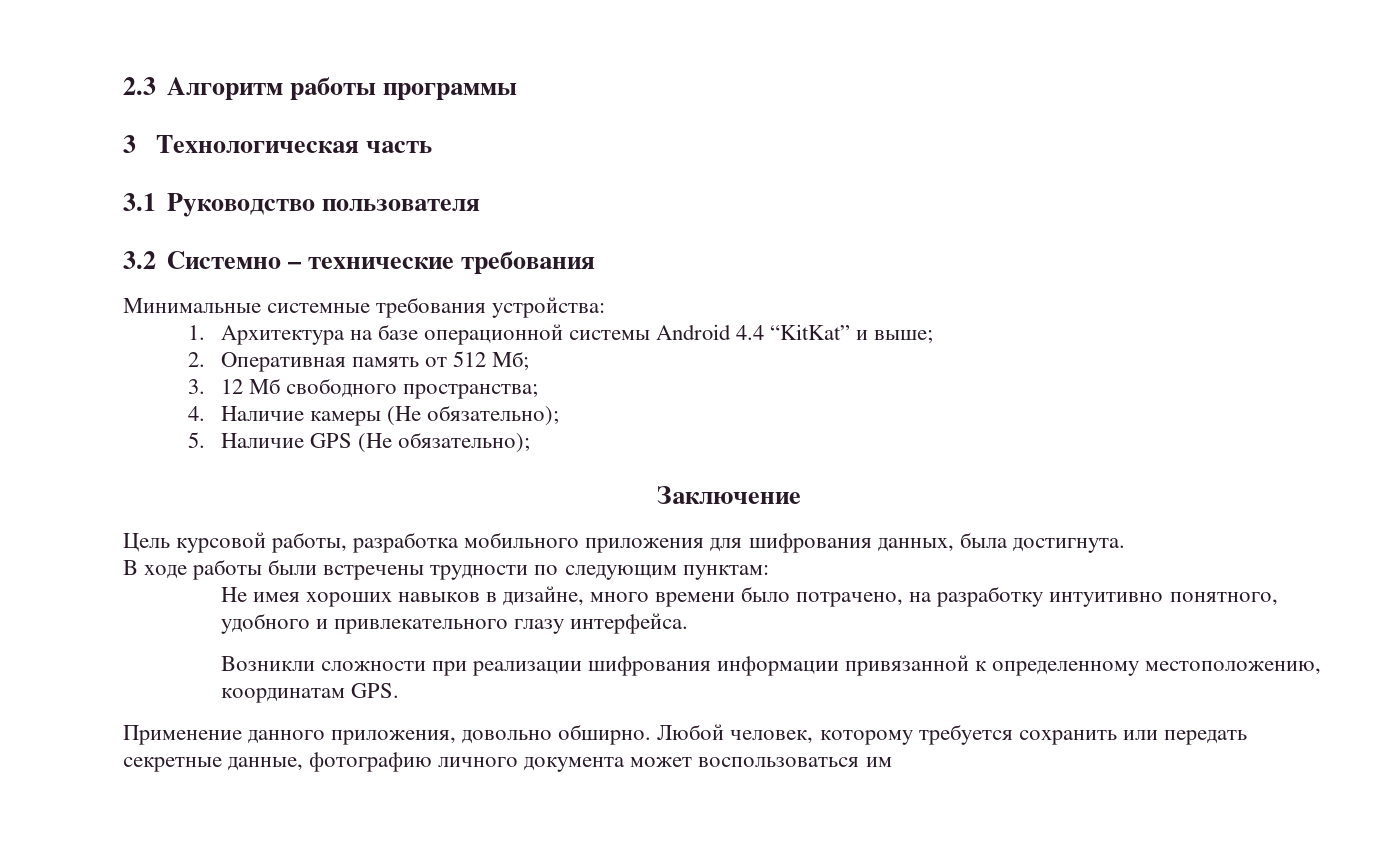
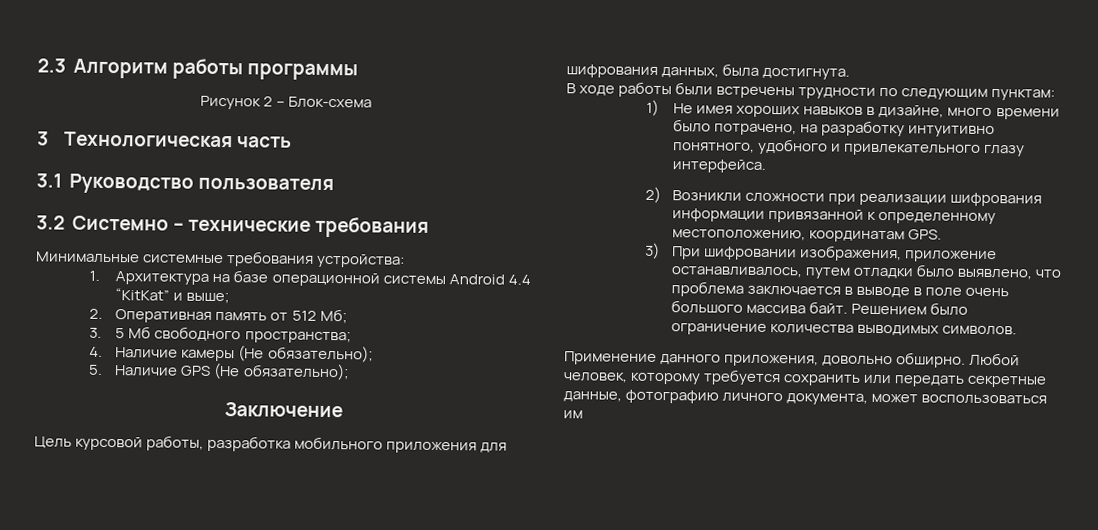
(518, 91) none -> [199,95,373,110] // Рисунок 2 – Блок-схема
[220,379,243,394] 12 -> [115,328,126,339] 5
(769, 572) none -> [646,99,660,116] 1)
(688, 623) none -> [645,186,662,204] 2)
(399, 690) none -> [645,242,998,263] [671,264,1062,280] [671,281,1010,298] [671,300,969,316] [671,323,1018,336] // 3) При шифровании изображения, приложение останавливалось, путем отладки было выявлено, что проблема заключается в выводе в поле очень большого массива байт. Решением было ограничение количества выводимых символов.
[524,757,626,772] документа -> [786,393,869,405] документа,

